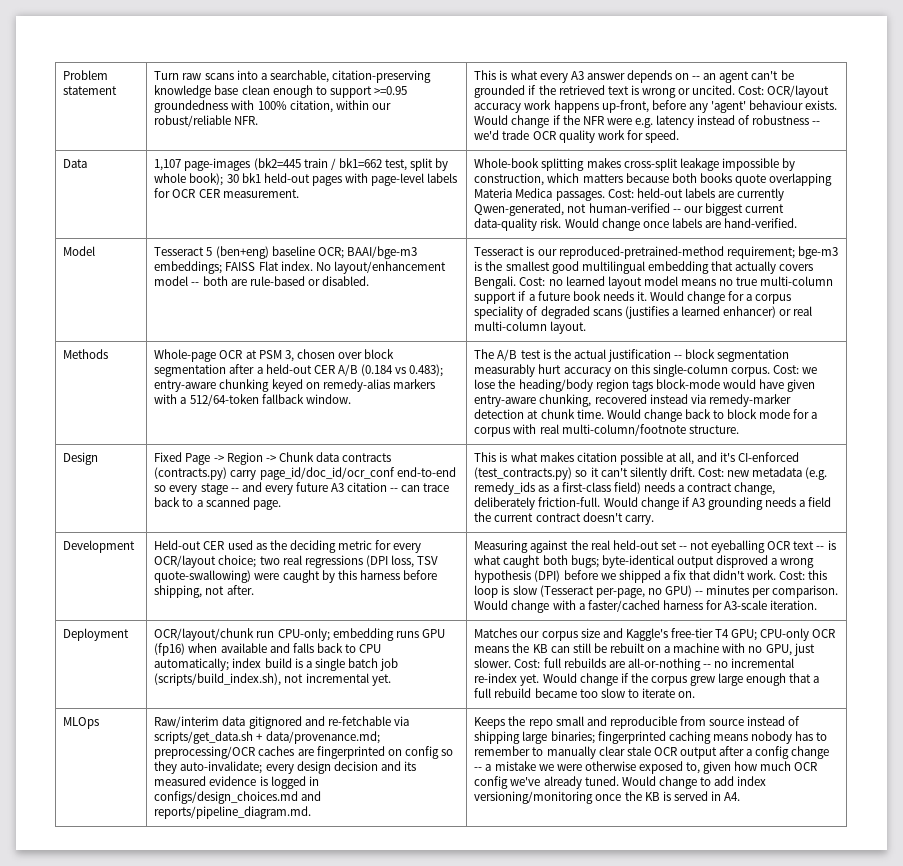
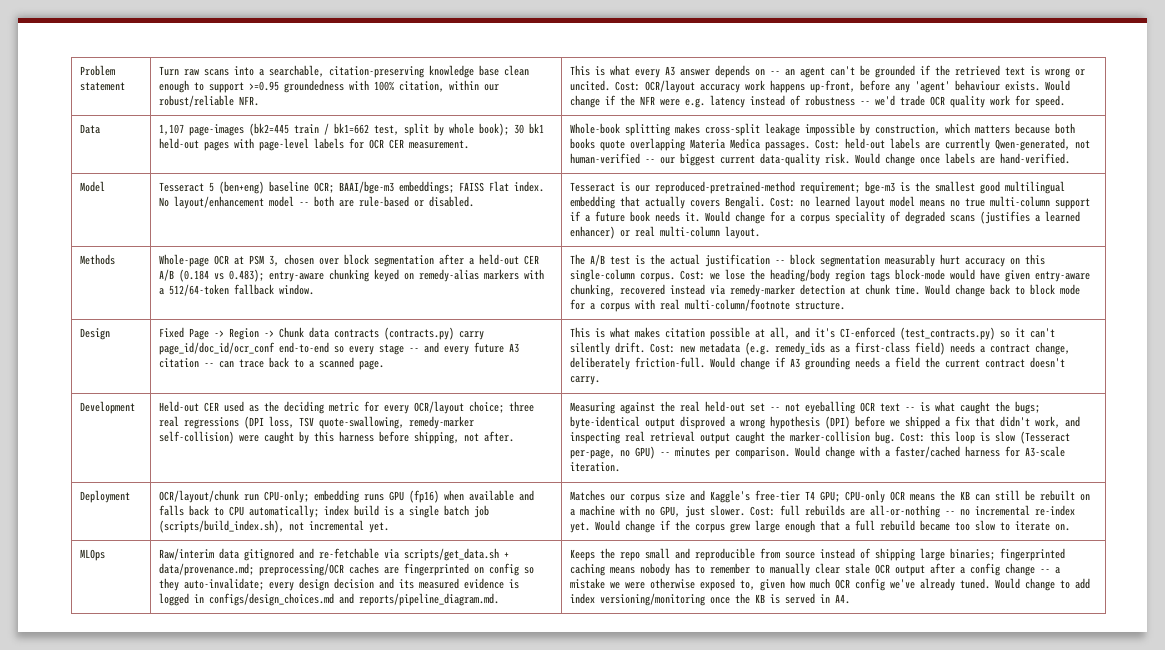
[259,556,280,565] two -> [509,401,535,412] three
[154,570,252,583] quote-swallowing) -> [319,416,475,429] [159,431,235,444] quote-swallowing, remedy-marker self-collision)
[542,555,568,565] both -> [995,401,1011,412] the
[747,570,777,580] work. -> [1035,416,1081,428] [570,431,896,444] work, and inspecting real retrieval output caught the marker-collision bug.

